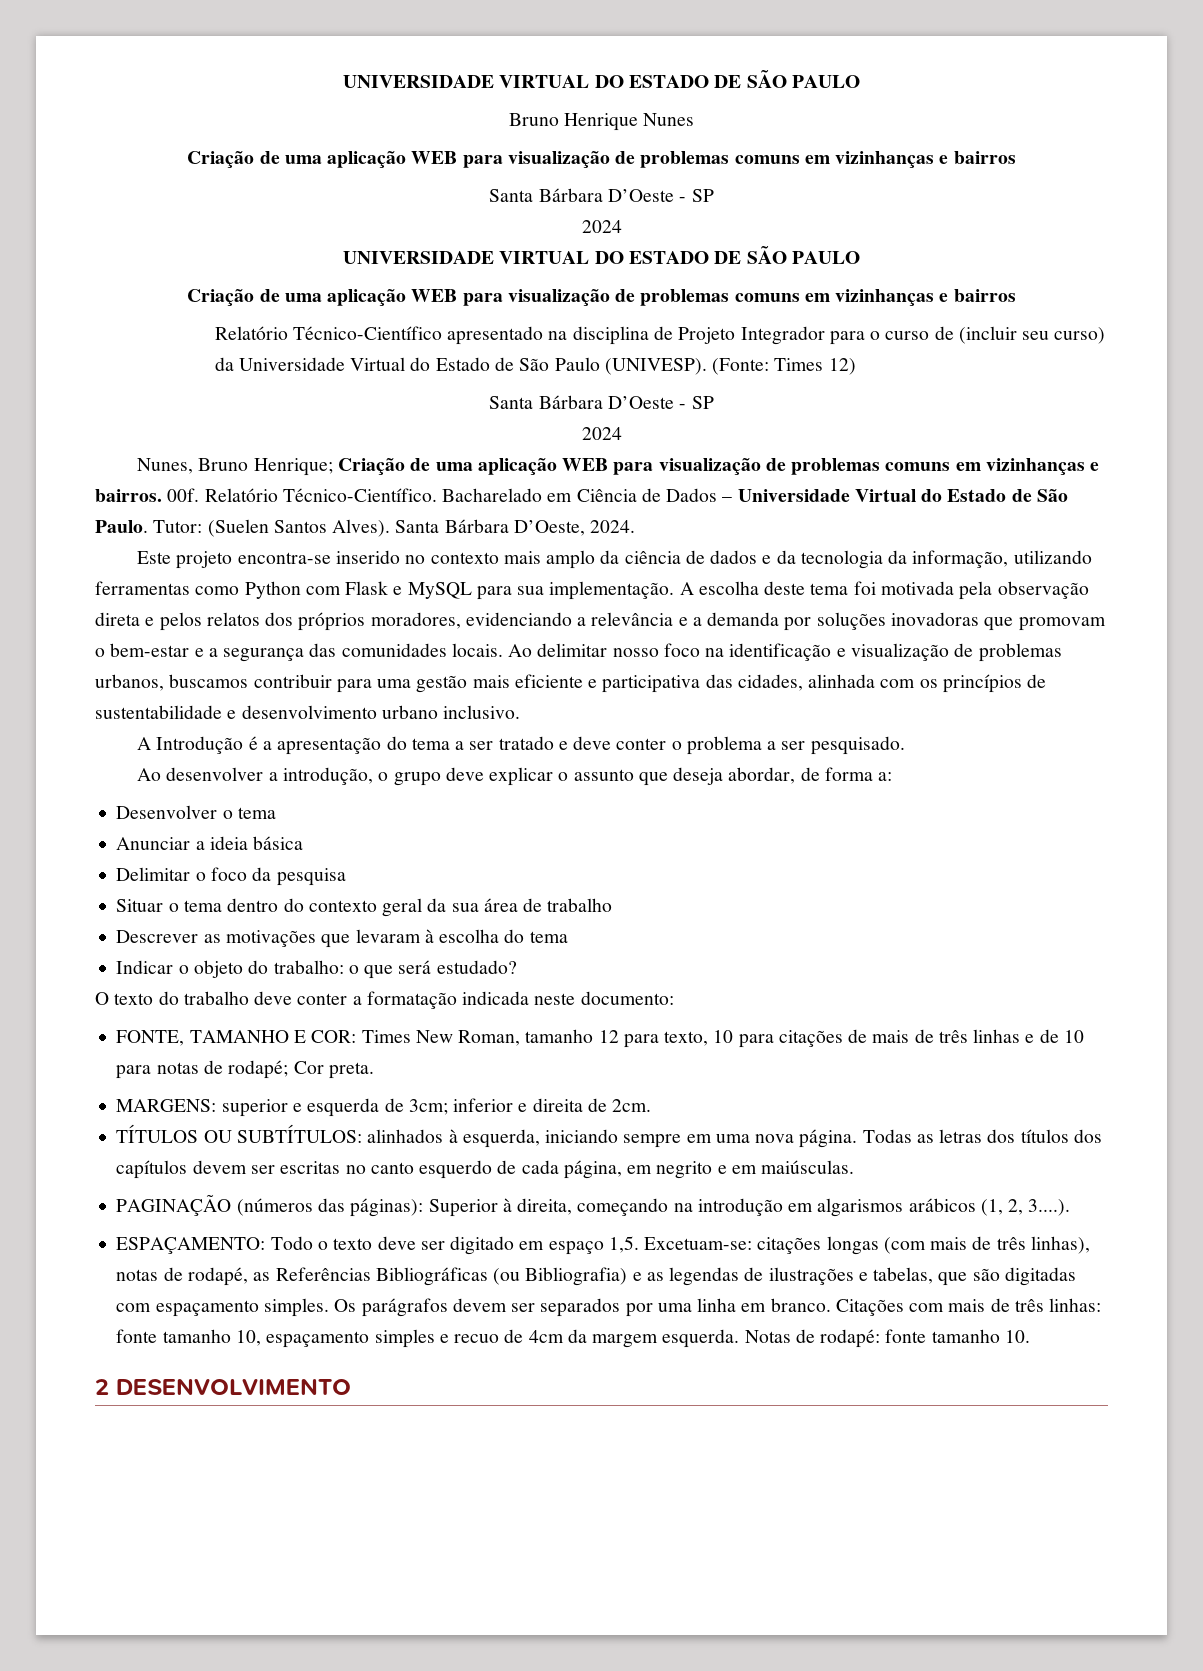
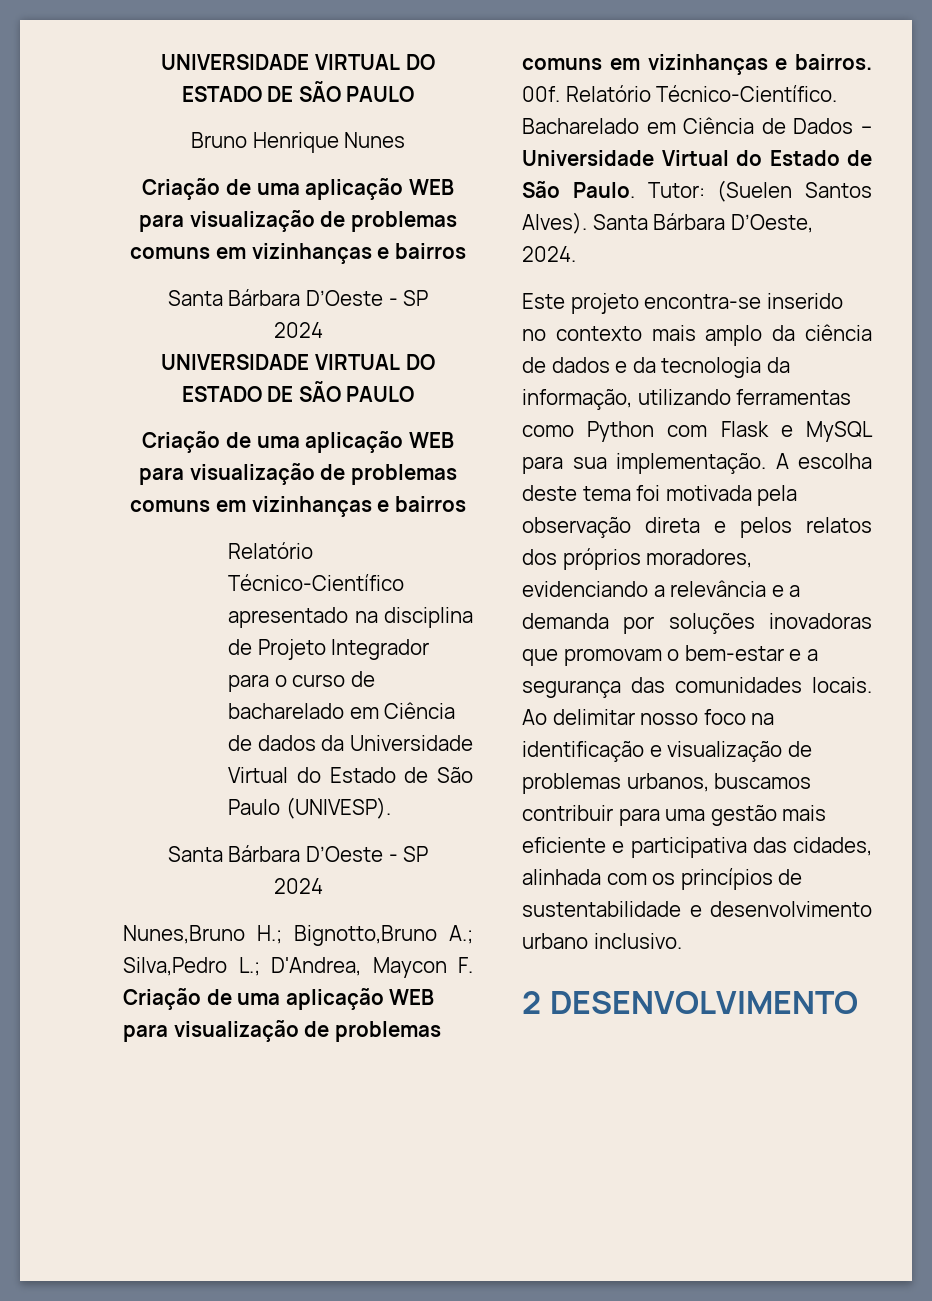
[958,326,1106,344] (incluir seu curso) -> [228,702,456,719] [228,735,316,751] bacharelado em Ciência de dados
[712,358,856,375] [489,395,714,409] [581,427,622,440] [137,458,333,476] (Fonte: Times 12) // Santa Bárbara D’Oeste - SP // 2024 // Nunes, Bruno Henrique; -> [167,845,429,862] [273,878,323,894] [123,925,473,946] [123,957,473,978] // Santa Bárbara D’Oeste - SP // 2024 // Nunes,Bruno H.; Bignotto,Bruno A.; Silva,Pedro L.; D'Andrea, Maycon F.
[137,736,905,755] [137,767,893,786] [116,805,276,819] [116,836,304,850] [116,867,346,886] [116,898,613,917] [116,929,568,948] [116,960,517,979] [95,991,674,1009] [116,1029,1085,1048] [116,1060,374,1079] [116,1098,652,1117] [116,1124,1102,1148] [116,1160,855,1179] [116,1194,1071,1217] [116,1236,1090,1255] [116,1267,1076,1286] [116,1298,1102,1317] [116,1329,1030,1348] // A Introdução é a apresentação do tema a ser tratado e deve conter o problema a ser pesquisado. // Ao desenvolver a introdução, o grupo deve explicar o assunto que deseja abordar, de forma a: // Desenvolver o tema // Anunciar a ideia básica // Delimitar o foco da pesquisa // Situar o tema dentro do contexto geral da sua área de trabalho // Descrever as motivações que levaram à escolha do tema // Indicar o objeto do trabalho: o que será estudado? // O texto do trabalho deve conter a formatação indicada neste documento: // FONTE, TAMANHO E COR: Times New Roman, tamanho 12 para texto, 10 para citações de mais de três linhas e de 10 para notas de rodapé; Cor preta. // MARGENS: superior e esquerda de 3cm; inferior e direita de 2cm. // TÍTULOS OU SUBTÍTULOS: alinhados à esquerda, iniciando sempre em uma nova página. Todas as letras dos títulos dos capítulos devem ser escritas no canto esquerdo de cada página, em negrito e em maiúsculas. // PAGINAÇÃO (números das páginas): Superior à direita, começando na introdução em algarismos arábicos (1, 2, 3....). // ESPAÇAMENTO: Todo o texto deve ser digitado em espaço 1,5. Excetuam-se: citações longas (com mais de três linhas), notas de rodapé, as Referências Bibliográficas (ou Bibliografia) e as legendas de ilustrações e tabelas, que são digitadas com espaçamento simples. Os parágrafos devem ser separados por uma linha em branco. Citações com mais de três linhas: fonte tamanho 10, espaçamento simples e recuo de 4cm da margem esquerda. Notas de rodapé: fonte tamanho 10. -> (682, 941) none

